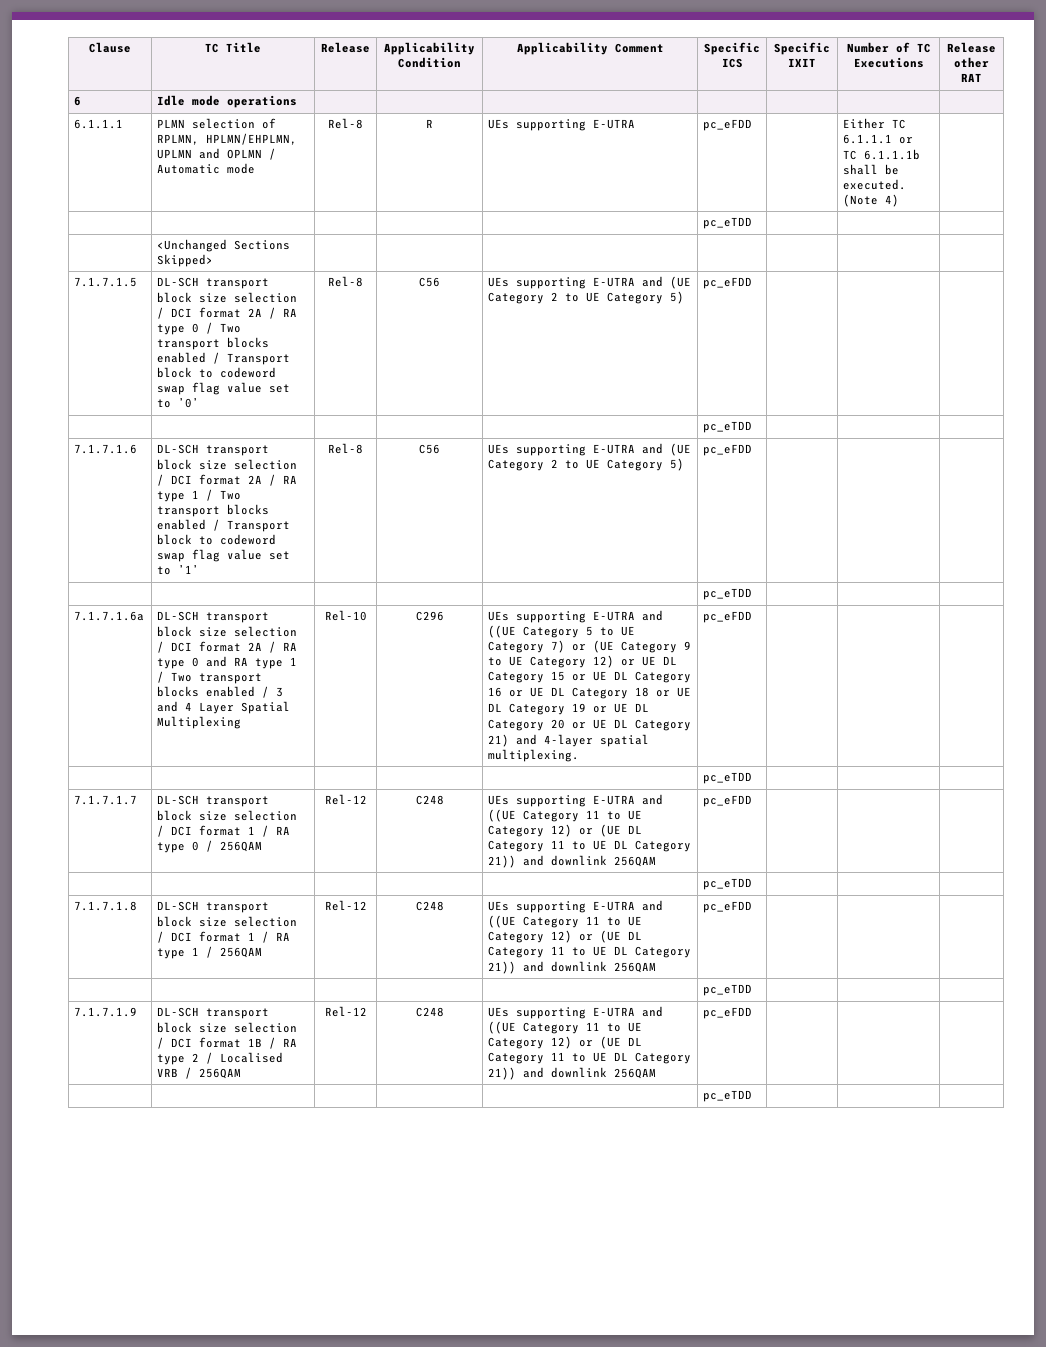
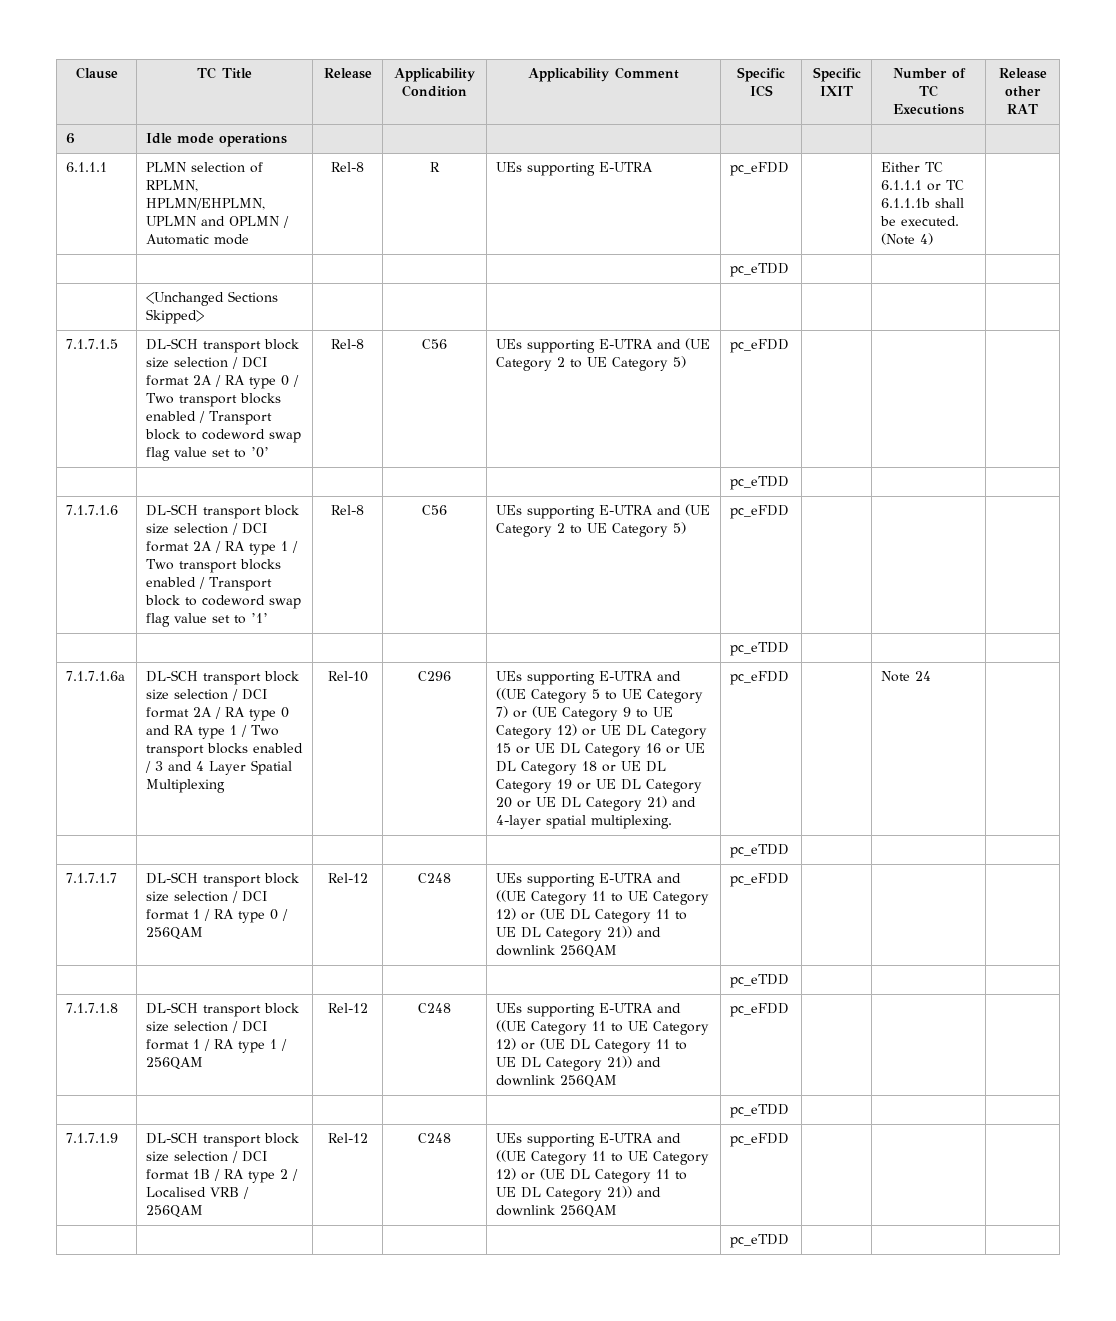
(753, 617) none -> [881,671,932,682] Note 24

